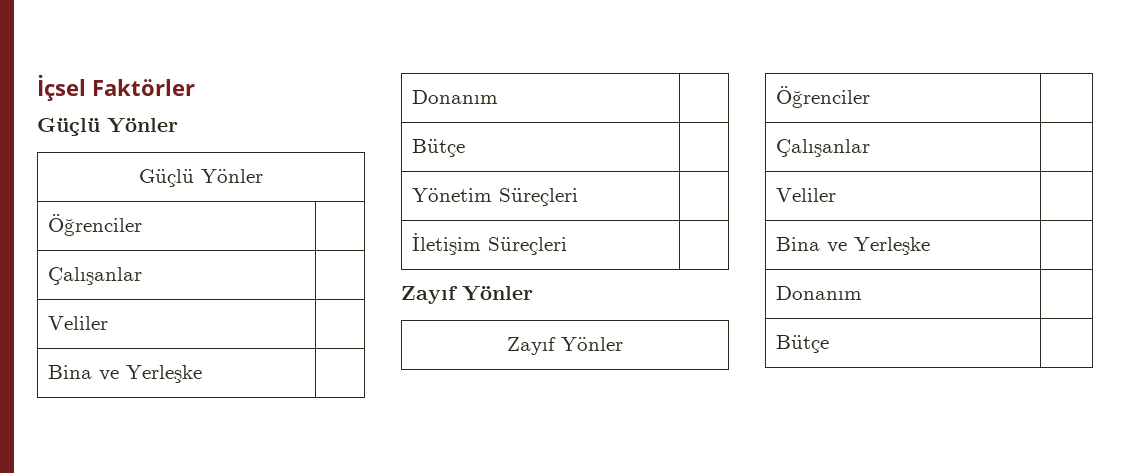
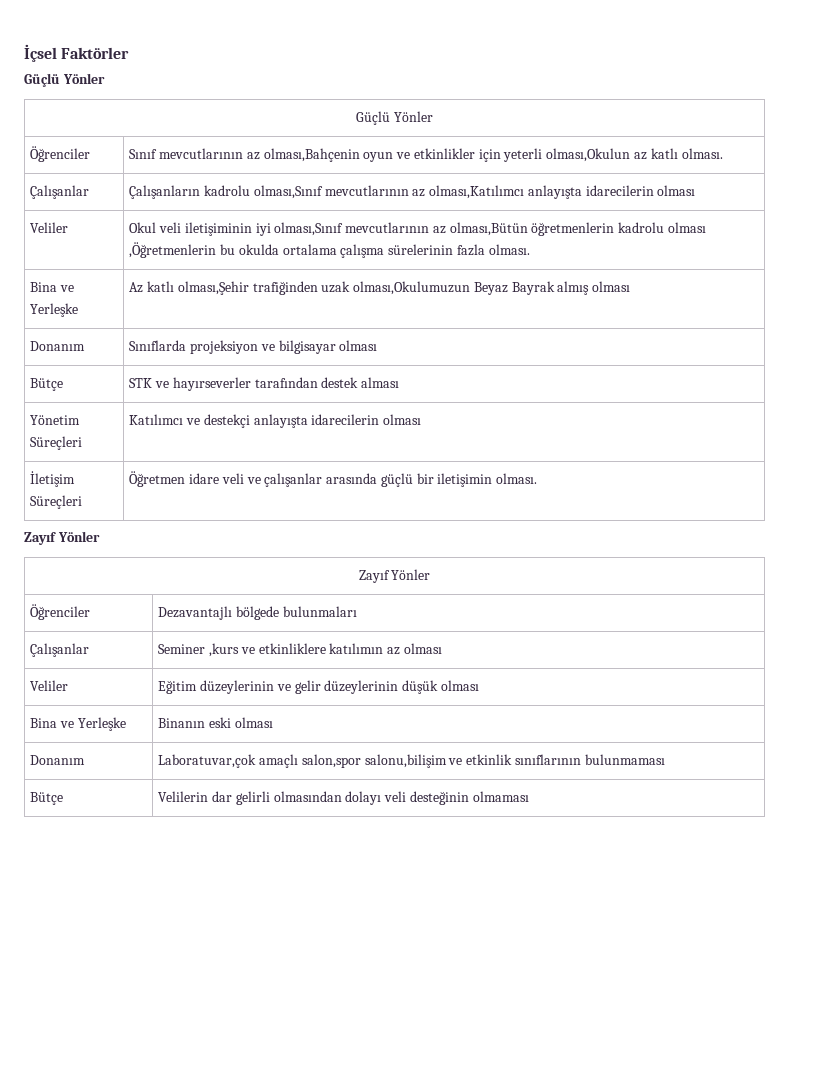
[48,267,143,285] [48,316,109,330] [48,365,203,383] [412,90,499,104] [412,139,466,157] [412,188,579,206] [412,233,568,255] // Çalışanlar | // Veliler | // Bina ve Yerleşke | // Donanım | // Bütçe | // Yönetim Süreçleri | // İletişim Süreçleri | -> [129,148,723,162] [30,185,90,199] [129,185,696,199] [30,222,69,233] [129,222,706,236] [129,242,530,258] [30,282,74,292] [30,303,79,317] [129,281,631,295] [30,341,86,351] [129,340,378,354] [30,378,64,391] [129,377,400,391] [30,415,81,425] [30,436,83,450] [129,414,422,428] [30,471,76,487] [30,495,83,509] [129,471,538,487] Sınıf mevcutlarının az olması,Bahçenin oyun ve etkinlikler için yeterli olması,Okulun az katlı olması. // Çalışanlar | Çalışanların kadrolu olması,Sınıf mevcutlarının az olması,Katılımcı anlayışta idarecilerin olması // Veliler | Okul veli iletişiminin iyi olması,Sınıf mevcutlarının az olması,Bütün öğretmenlerin kadrolu olması ,Öğretmenlerin bu okulda ortalama çalışma sürelerinin fazla olması. // Bina ve Yerleşke | Az katlı olması,Şehir trafiğinden uzak olması,Okulumuzun Beyaz Bayrak almış olması // Donanım | Sınıflarda projeksiyon ve bilgisayar olması // Bütçe | STK ve hayırseverler tarafından destek alması // Yönetim Süreçleri | Katılımcı ve destekçi anlayışta idarecilerin olması // İletişim Süreçleri | Öğretmen idare veli ve çalışanlar arasında güçlü bir iletişimin olması.
[776,139,871,157] [776,188,837,202] [776,237,931,255] [776,286,863,300] [776,335,830,353] // Çalışanlar | // Veliler | // Bina ve Yerleşke | // Donanım | // Bütçe | -> [158,606,357,620] [30,643,90,657] [158,643,442,657] [30,680,69,691] [158,680,479,694] [30,717,126,731] [158,717,273,728] [30,755,86,765] [158,754,665,768] [30,792,64,805] [158,791,529,805] Dezavantajlı bölgede bulunmaları // Çalışanlar | Seminer ,kurs ve etkinliklere katılımın az olması // Veliler | Eğitim düzeylerinin ve gelir düzeylerinin düşük olması // Bina ve Yerleşke | Binanın eski olması // Donanım | Laboratuvar,çok amaçlı salon,spor salonu,bilişim ve etkinlik sınıflarının bulunmaması // Bütçe | Velilerin dar gelirli olmasından dolayı veli desteğinin olmaması

